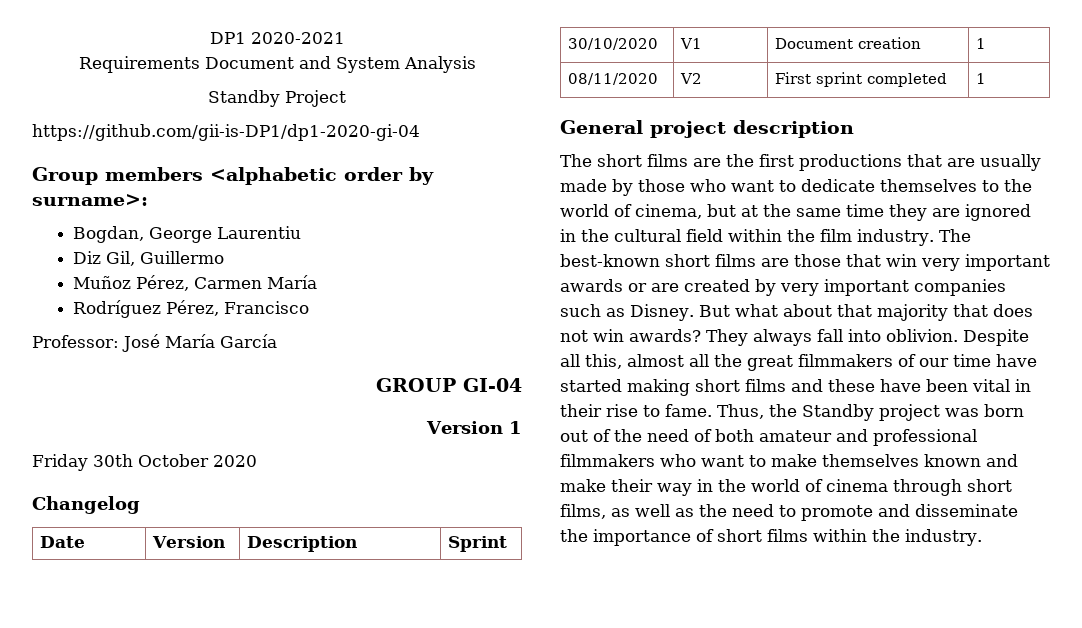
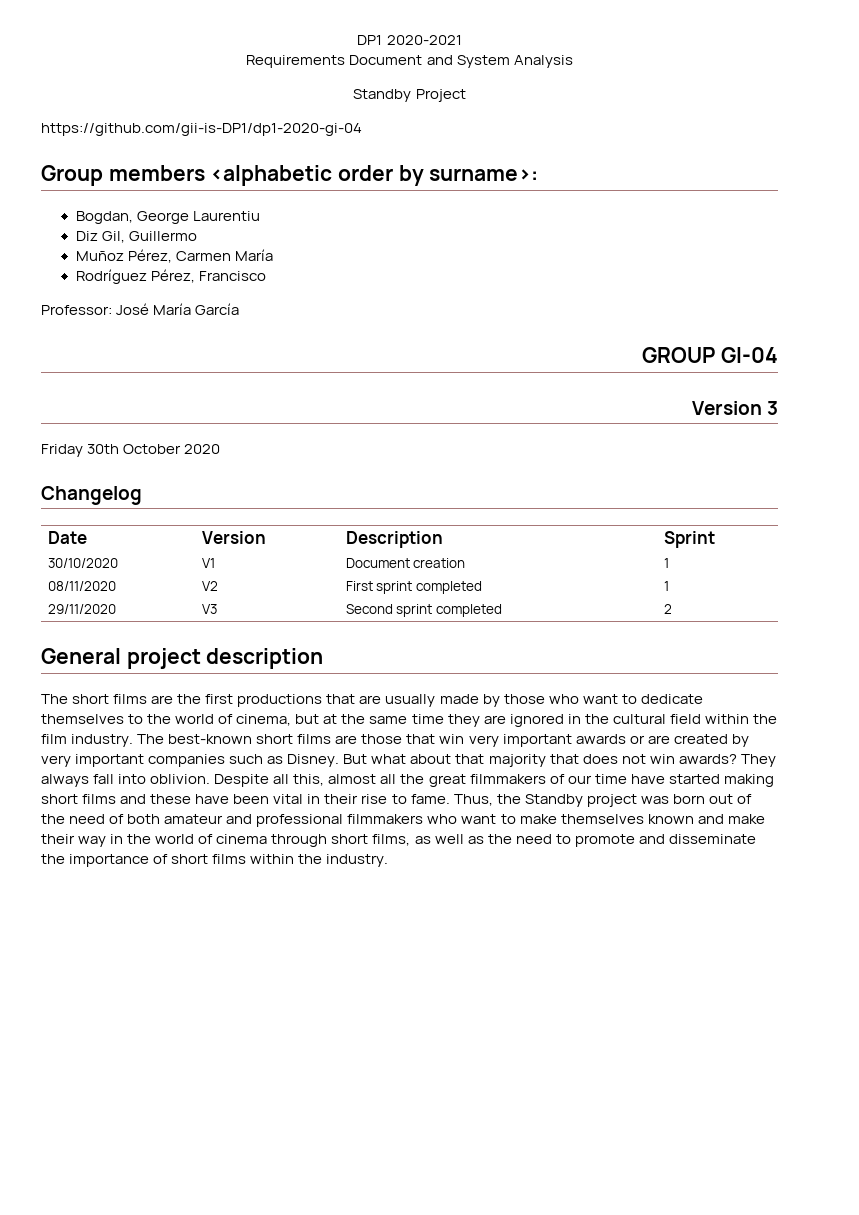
[509,421,522,434] 1 -> [767,401,778,415] 3
(986, 78) none -> [47,604,116,614] [201,604,217,614] [345,604,502,617] [663,604,672,614] // 29/11/2020 | V3 | Second sprint completed | 2

